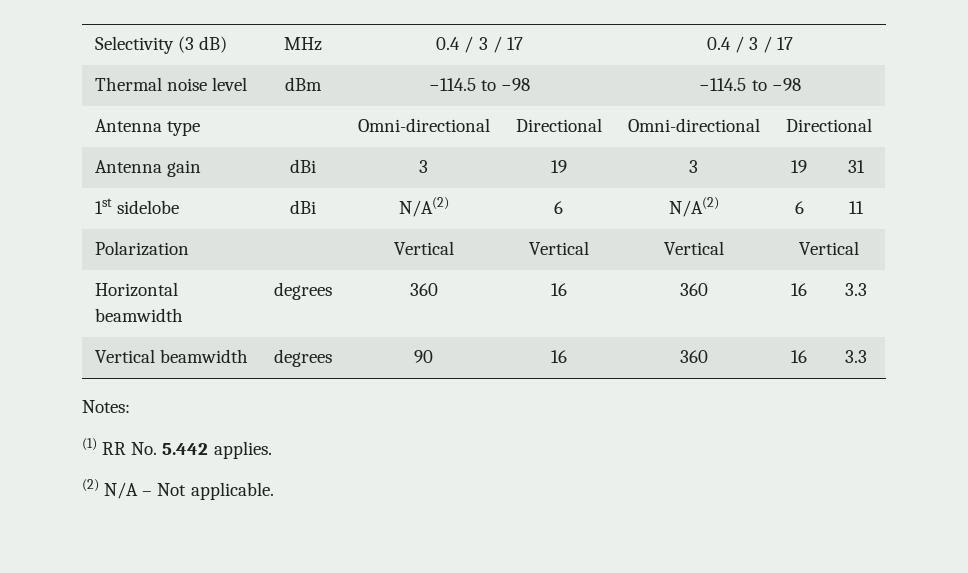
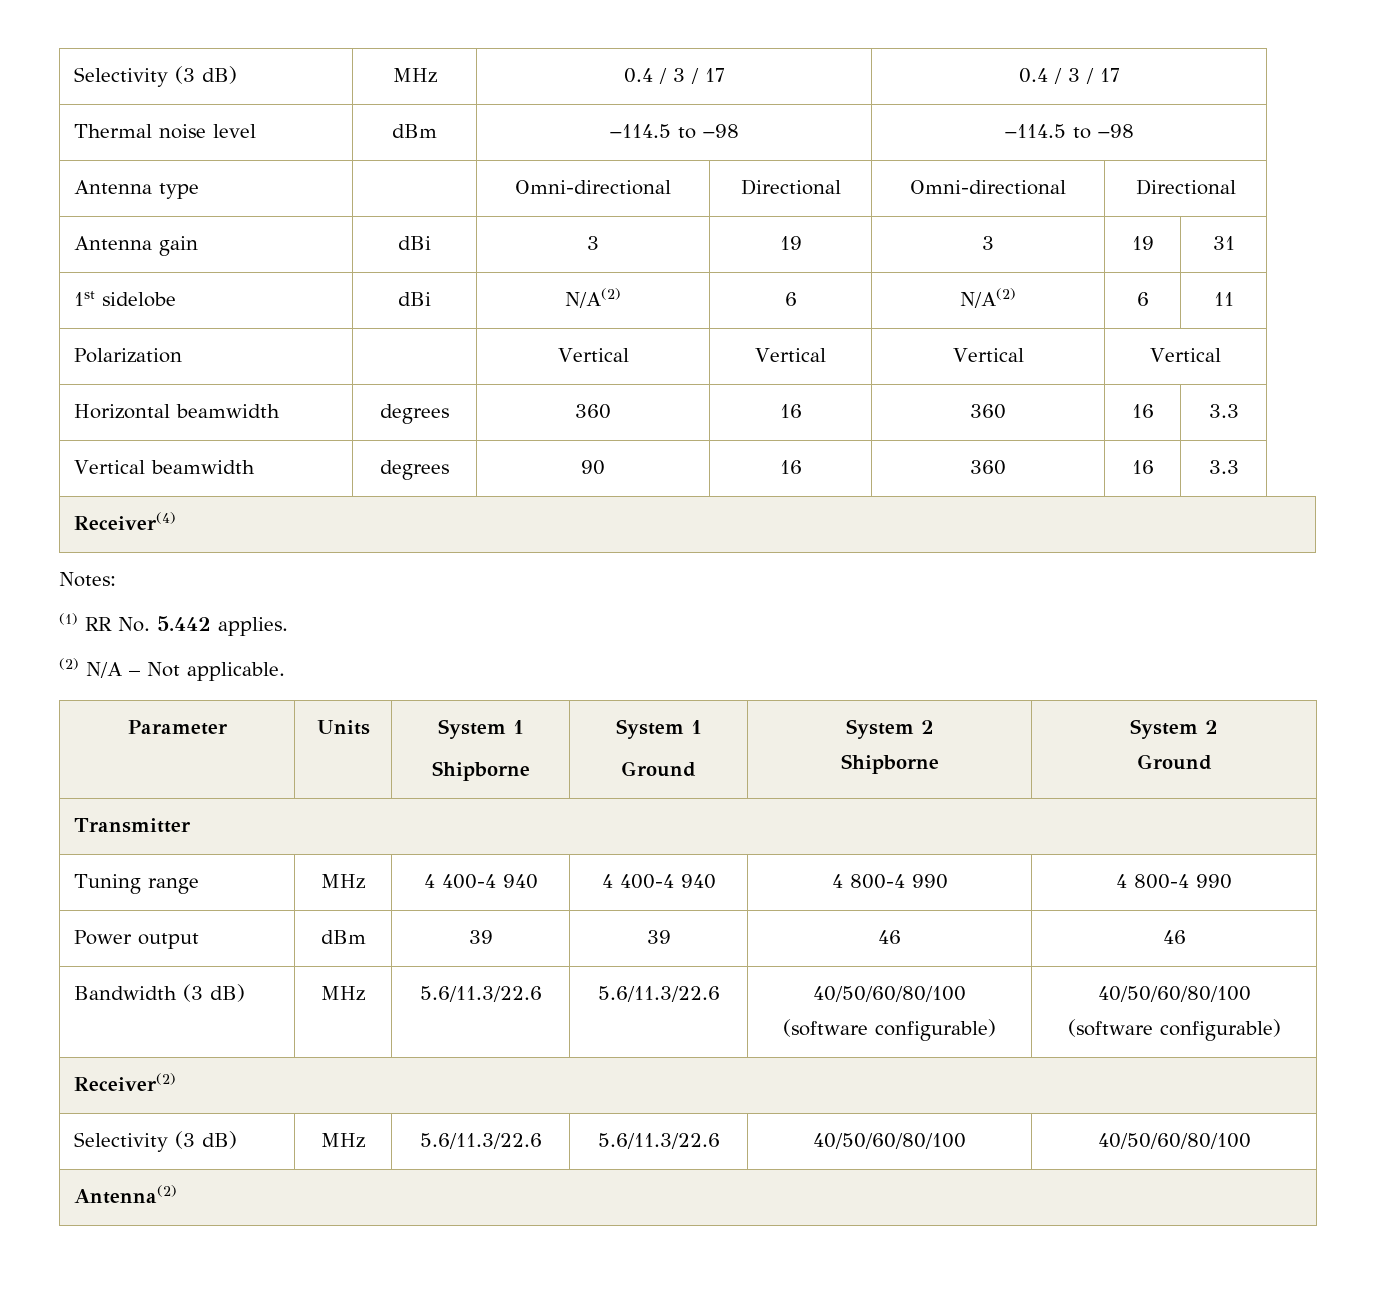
(867, 356) none -> [73,512,176,530] // Receiver(4)
(274, 491) none -> [127,720,228,735] [316,720,370,735] [437,719,524,739] [431,761,530,781] [615,719,702,739] [621,761,696,777] [845,719,934,739] [840,754,939,774] [1130,719,1218,739] [1136,754,1212,770] [73,818,191,833] [73,874,199,894] [321,874,365,889] [423,874,538,889] [601,874,716,889] [831,874,948,889] [1116,874,1232,889] [73,930,199,949] [320,930,366,944] [468,930,493,944] [646,930,671,944] [878,930,901,944] [1162,930,1186,944] [73,984,245,1002] [321,986,365,1001] [419,986,542,1002] [597,986,720,1002] [813,986,966,1002] [783,1019,996,1041] [1097,986,1251,1002] [1067,1019,1281,1041] [73,1073,176,1091] [73,1131,237,1152] [321,1133,365,1148] [419,1133,542,1149] [597,1133,720,1149] [813,1133,966,1149] [1097,1133,1251,1149] [73,1185,177,1204] // Parameter | Units | System 1 // Shipborne | System 1 // Ground | System 2 // Shipborne | System 2 // Ground // Transmitter // Tuning range | MHz | 4 400-4 940 | 4 400-4 940 | 4 800-4 990 | 4 800-4 990 // Power output | dBm | 39 | 39 | 46 | 46 // Bandwidth (3 dB) | MHz | 5.6/11.3/22.6 | 5.6/11.3/22.6 | 40/50/60/80/100 // (software configurable) | 40/50/60/80/100 // (software configurable) // Receiver(2) // Selectivity (3 dB) | MHz | 5.6/11.3/22.6 | 5.6/11.3/22.6 | 40/50/60/80/100 | 40/50/60/80/100 // Antenna(2)

